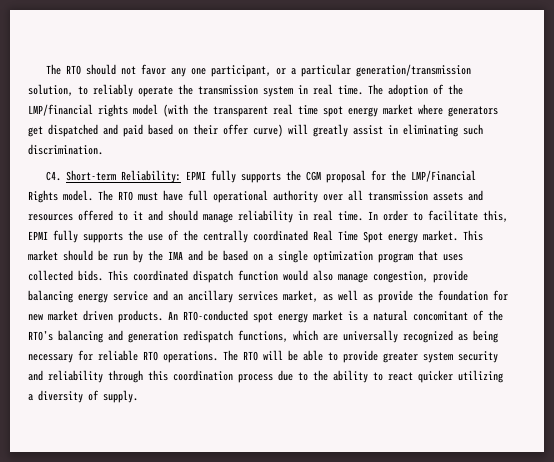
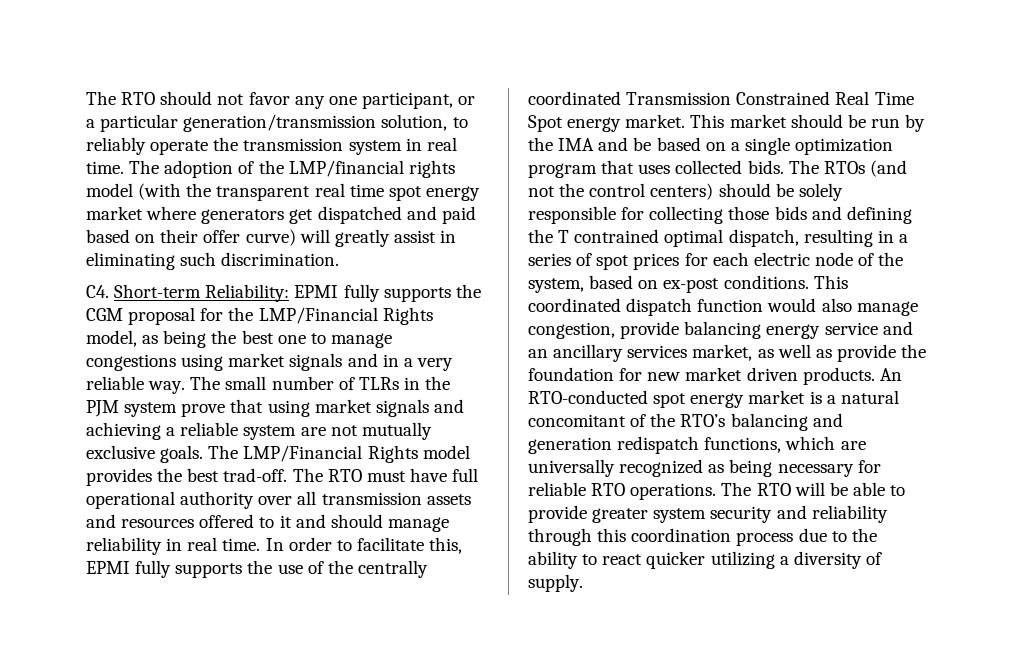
[63,190,93,201] model. -> [86,330,392,348] [86,353,453,371] [86,376,451,394] [86,399,464,417] [86,422,432,440] [86,445,470,463] [86,468,288,486] model, as being the best one to manage congestions using market signals and in a very reliable way. The small number of TLRs in the PJM system prove that using market signals and achieving a reliable system are not mutually exclusive goals. The LMP/Financial Rights model provides the best trad-off.
(308, 235) none -> [626,91,831,105] Transmission Constrained
(103, 275) none -> [788,160,907,177] [528,183,843,201] [528,206,912,224] [528,229,908,247] [528,252,904,270] [528,275,809,293] The RTOs (and not the control centers) should be solely responsible for collecting those bids and defining the T contrained optimal dispatch, resulting in a series of spot prices for each electric node of the system, based on ex-post conditions.

